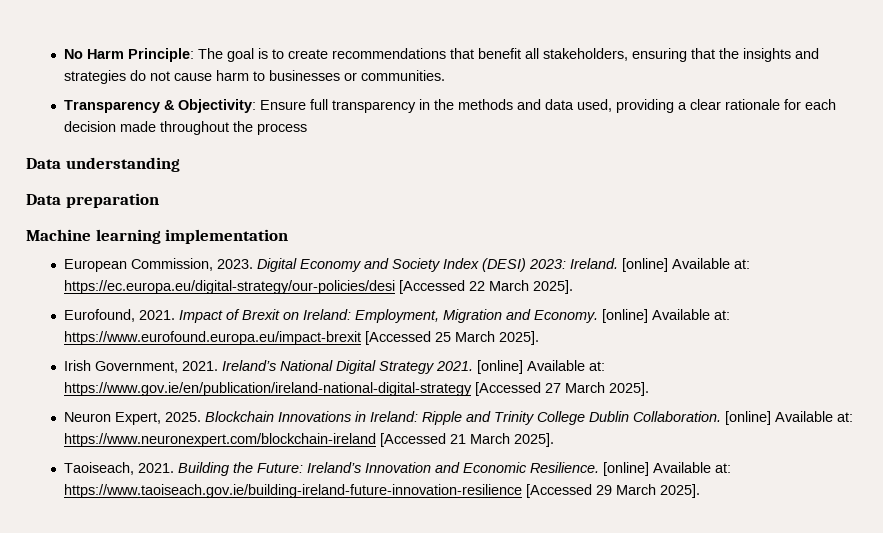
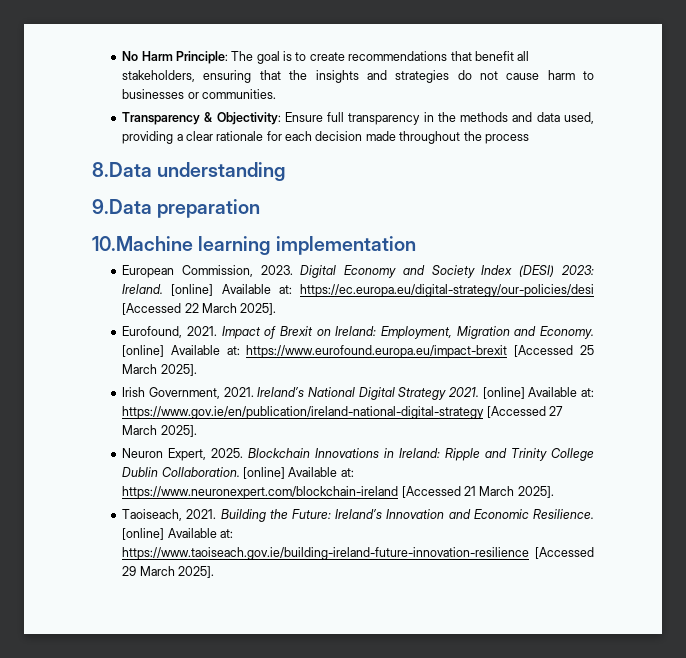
[26,158,61,169] Data -> [92,162,152,177] 8.Data
[26,194,61,205] Data -> [92,199,152,214] 9.Data
[26,229,91,241] Machine -> [92,236,193,251] 10.Machine

